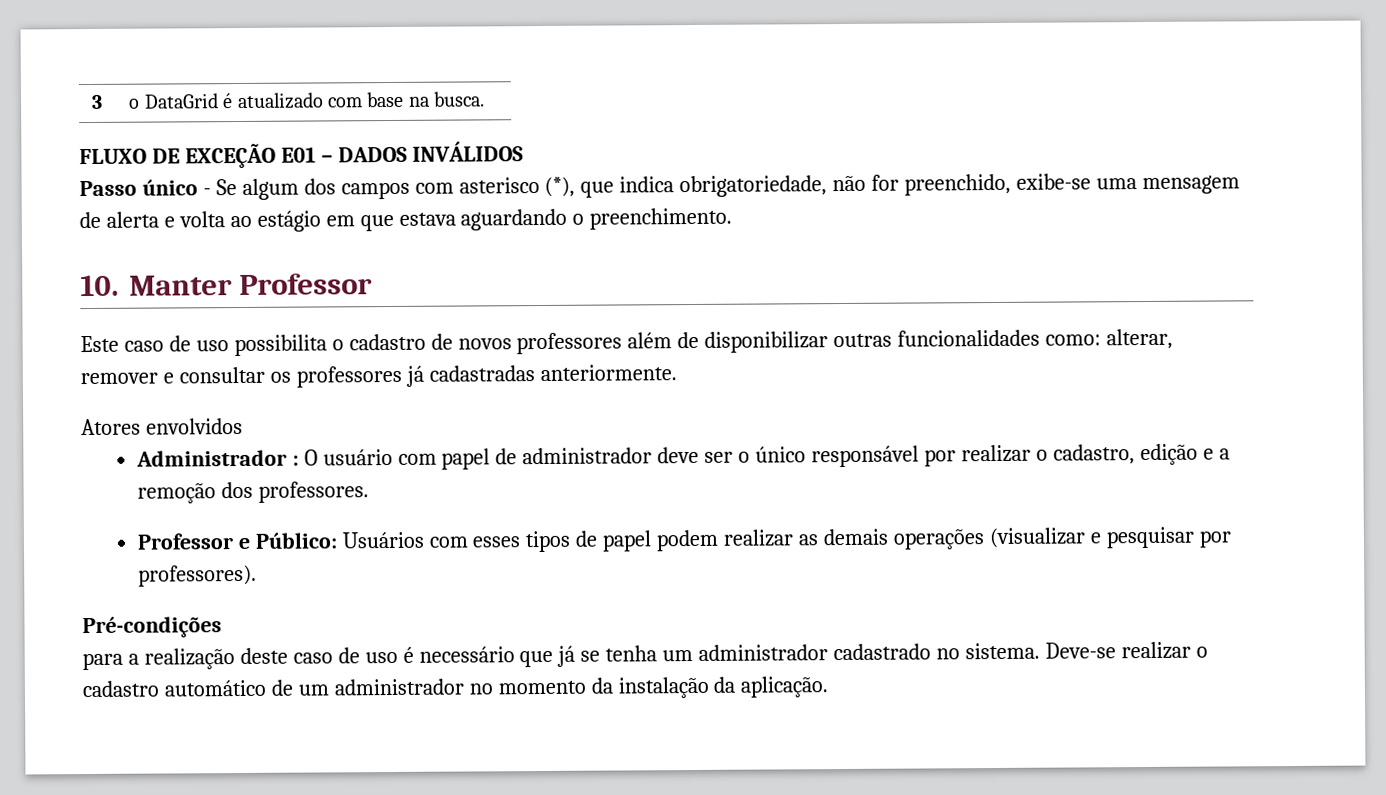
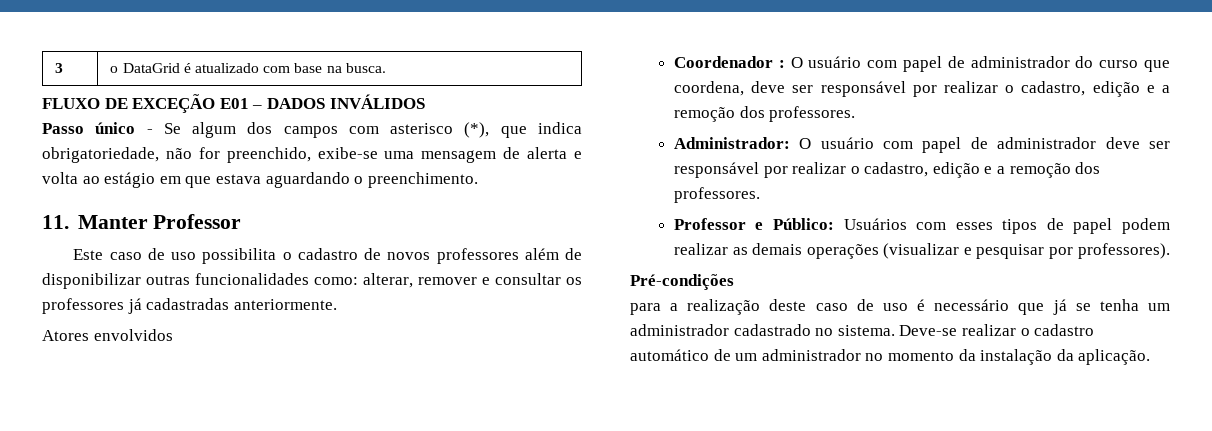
[80,274,119,297] 10. -> [42,215,69,229] 11.
[135,449,287,467] Administrador -> [673,56,773,68] Coordenador
[657,446,807,464] deve ser o único -> [1075,56,1170,72] [673,81,1170,97] [673,106,856,122] [673,137,1170,153] do curso que coordena, deve ser responsável por realizar o cadastro, edição e a remoção dos professores. // Administrador: O usuário com papel de administrador deve ser

